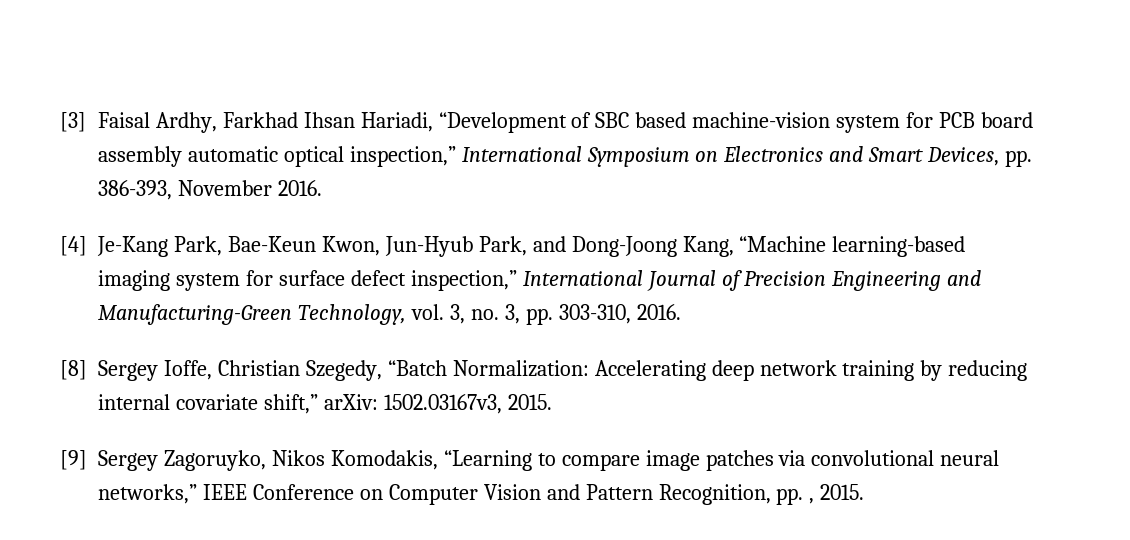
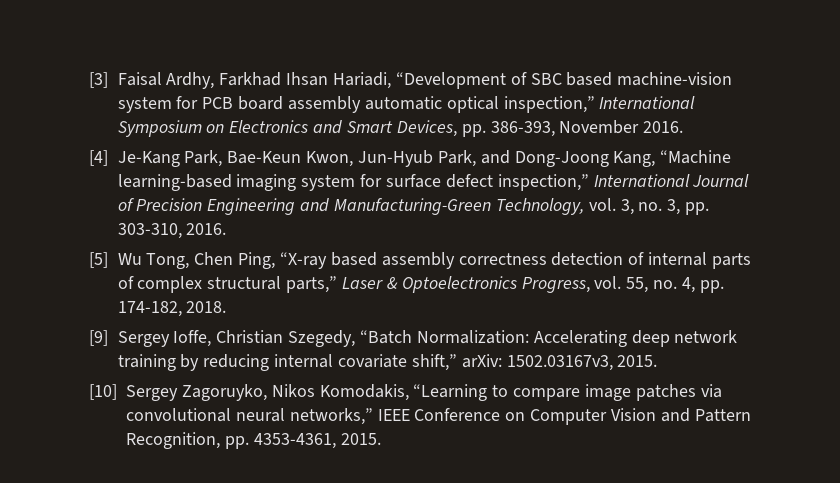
[60,360,87,380] [8] -> [89,252,752,269] [117,276,724,293] [117,301,227,317] [89,330,108,346] [5] Wu Tong, Chen Ping, “X-ray based assembly correctness detection of internal parts of complex structural parts,” Laser & Optoelectronics Progress, vol. 55, no. 4, pp. 174-182, 2018. // [9]
[60,450,87,470] [9] -> [89,384,117,400] [10]
[809,498,815,504] , -> [253,433,336,449] 4353-4361,

